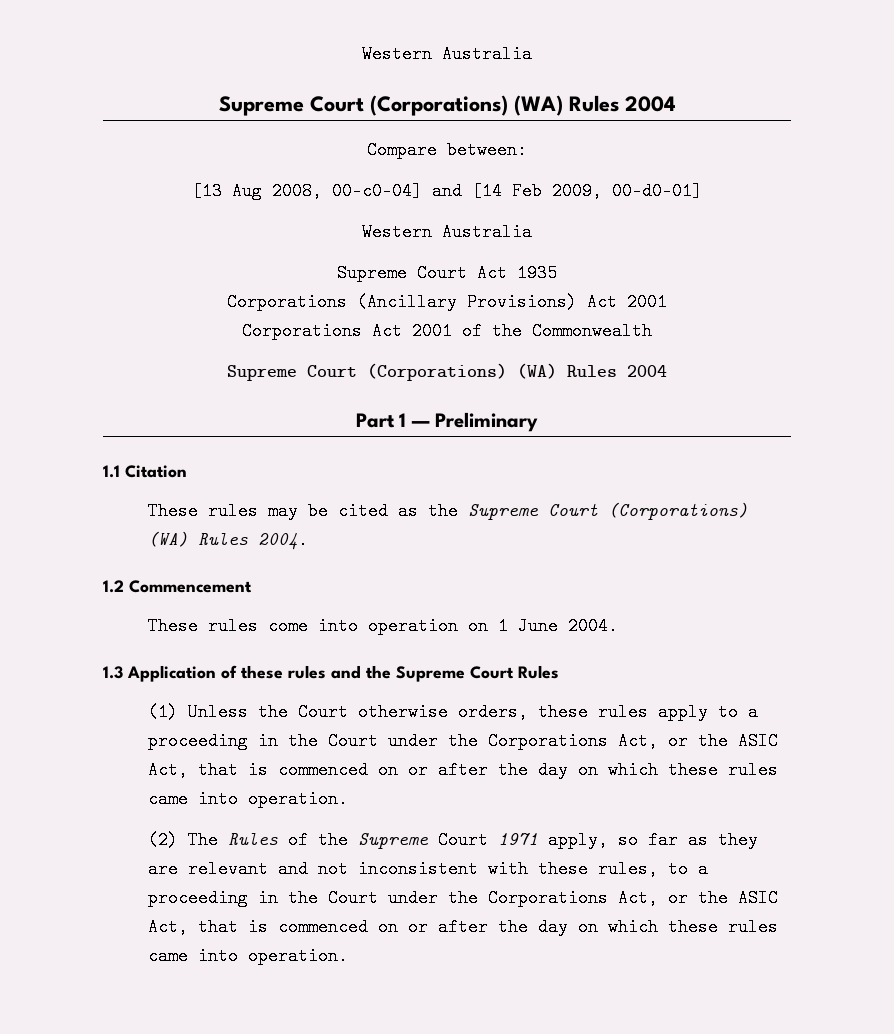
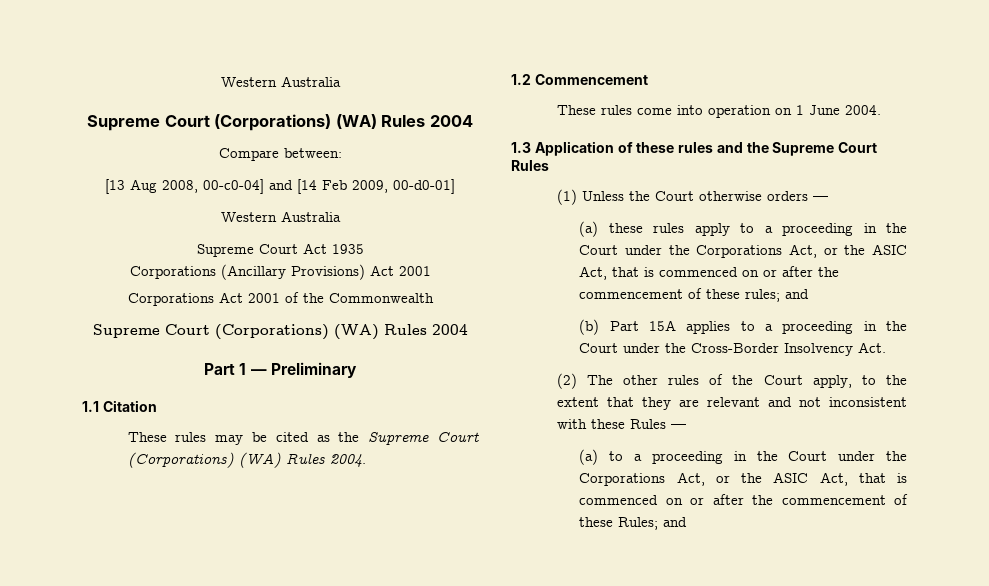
[458,703,529,721] orders, -> [766,191,828,201] [579,221,599,237] orders — // (a)
[538,761,779,779] [148,790,349,808] [148,831,709,849] day on which these rules came into operation. // (2) The Rules of the Supreme Court 1971 apply, so far as -> [579,288,810,302] [579,319,907,335] [579,342,887,356] [556,373,907,389] [556,397,634,407] commencement of these rules; and // (b) Part 15A applies to a proceeding in the Court under the Cross-Border Insolvency Act. // (2) The other rules of the Court apply, to the extent that
[598,860,659,878] rules, -> [629,419,686,429] [579,449,599,465] Rules — // (a)
[538,918,779,936] [148,947,349,965] day on which these rules came into operation. -> [781,494,908,505] [579,517,688,530] commencement of these Rules; and

